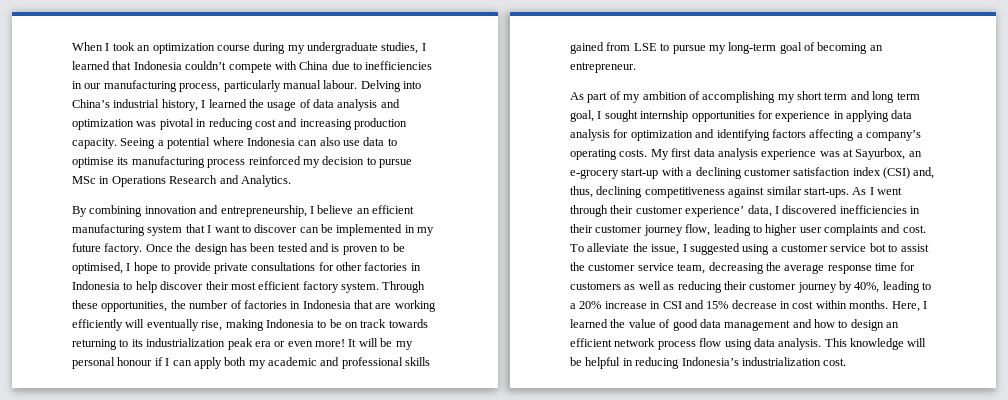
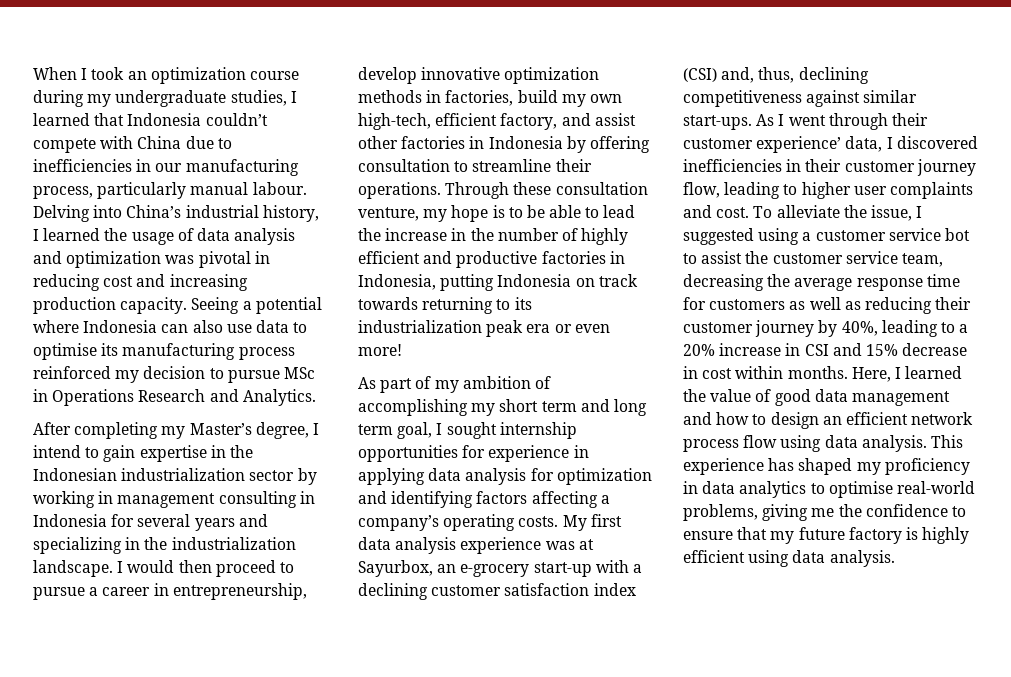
[72,205,414,217] [72,224,435,236] [72,243,405,255] [72,262,421,274] [72,281,426,293] [72,300,436,312] [72,319,342,331] By combining innovation and entrepreneurship, I believe an efficient manufacturing system that I want to discover can be implemented in my future factory. Once the design has been tested and is proven to be optimised, I hope to provide private consultations for other factories in Indonesia to help discover their most efficient factory system. Through these opportunities, the number of factories in Indonesia that are working efficiently will eventually rise, making Indonesia to be -> [33,422,319,439] [33,445,253,462] [33,468,317,485] [33,491,315,508] [33,514,268,531] [33,537,296,554] [33,560,294,577] [33,583,307,600] [358,67,600,84] [358,90,622,107] [358,113,636,130] [358,136,650,153] [358,159,592,172] [358,182,648,199] [358,205,636,222] [358,228,629,245] [358,251,625,268] [358,274,572,291] After completing my Master’s degree, I intend to gain expertise in the Indonesian industrialization sector by working in management consulting in Indonesia for several years and specializing in the industrialization landscape. I would then proceed to pursue a career in entrepreneurship, develop innovative optimization methods in factories, build my own high-tech, efficient factory, and assist other factories in Indonesia by offering consultation to streamline their operations. Through these consultation venture, my hope is to be able to lead the increase in the number of highly efficient and productive factories in Indonesia, putting Indonesia
[348,338,413,350] [72,357,431,369] [570,42,883,54] [570,62,636,73] It will be my personal honour if I can apply both my academic and professional skills gained from LSE to pursue my long-term goal of becoming an entrepreneur. -> (402, 350) none
[850,338,927,350] [570,357,847,369] knowledge will be helpful in reducing Indonesia’s industrialization cost. -> [683,458,970,475] [683,481,975,498] [683,504,966,521] [683,527,970,544] [683,550,895,567] experience has shaped my proficiency in data analytics to optimise real-world problems, giving me the confidence to ensure that my future factory is highly efficient using data analysis.

